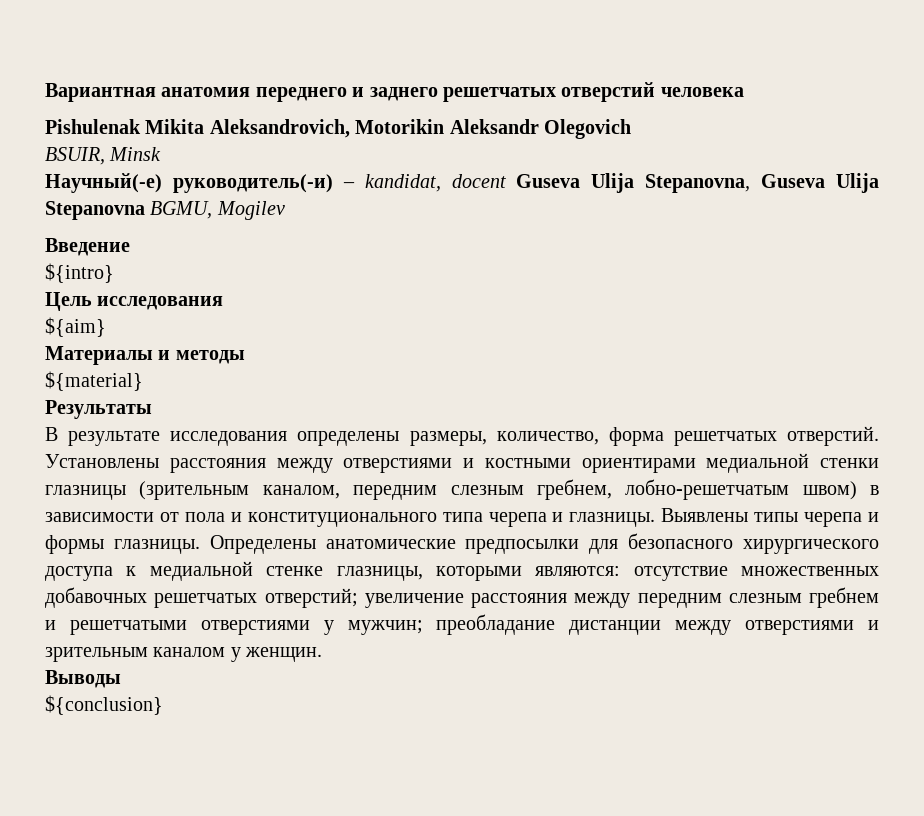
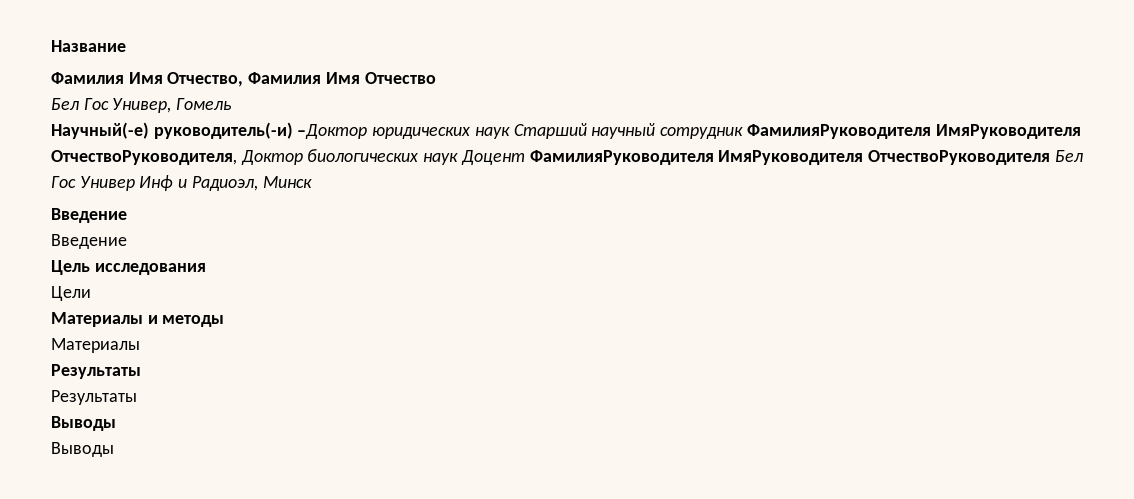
[45,82,744,102] [45,119,631,139] [45,147,162,165] [45,173,880,193] [45,201,285,220] [45,238,130,256] [45,263,114,283] Вариантная анатомия переднего и заднего решетчатых отверстий человека // Pishulenak Mikita Aleksandrovich, Motorikin Aleksandr Olegovich // BSUIR, Minsk // Научный(-е) руководитель(-и) – kandidat, docent Guseva Ulija Stepanovna, Guseva Ulija Stepanovna BGMU, Mogilev // Введение // ${intro} -> [51,40,126,52] [51,72,436,87] [51,98,232,113] [51,122,1081,139] [51,149,1083,165] [51,175,312,191] [51,208,127,223] [51,234,127,249] Название // Фамилия Имя Отчество, Фамилия Имя Отчество // Бел Гос Универ, Гомель // Научный(-е) руководитель(-и) –Доктор юридических наук Старший научный сотрудник ФамилияРуководителя ИмяРуководителя ОтчествоРуководителя, Доктор биологических наук Доцент ФамилияРуководителя ИмяРуководителя ОтчествоРуководителя Бел Гос Универ Инф и Радиоэл, Минск // Введение // Введение
[45,317,106,337] ${aim} -> [51,286,91,301] Цели
[45,371,143,391] [45,400,152,419] [45,426,879,446] [45,453,879,473] [45,479,879,500] [45,508,879,527] [45,533,879,554] [45,561,879,581] [45,587,879,608] [45,614,880,635] [45,647,323,662] ${material} // Результаты // В результате исследования определены размеры, количество, форма решетчатых отверстий. Установлены расстояния между отверстиями и костными ориентирами медиальной стенки глазницы (зрительным каналом, передним слезным гребнем, лобно-решетчатым швом) в зависимости от пола и конституционального типа черепа и глазницы. Выявлены типы черепа и формы глазницы. Определены анатомические предпосылки для безопасного хирургического доступа к медиальной стенке глазницы, которыми являются: отсутствие множественных добавочных решетчатых отверстий; увеличение расстояния между передним слезным гребнем и решетчатыми отверстиями у мужчин; преобладание дистанции между отверстиями и зрительным каналом у женщин. -> [51,338,140,353] [51,364,141,379] [51,390,137,405] Материалы // Результаты // Результаты
[45,695,163,715] ${conclusion} -> [51,442,114,457] Выводы

